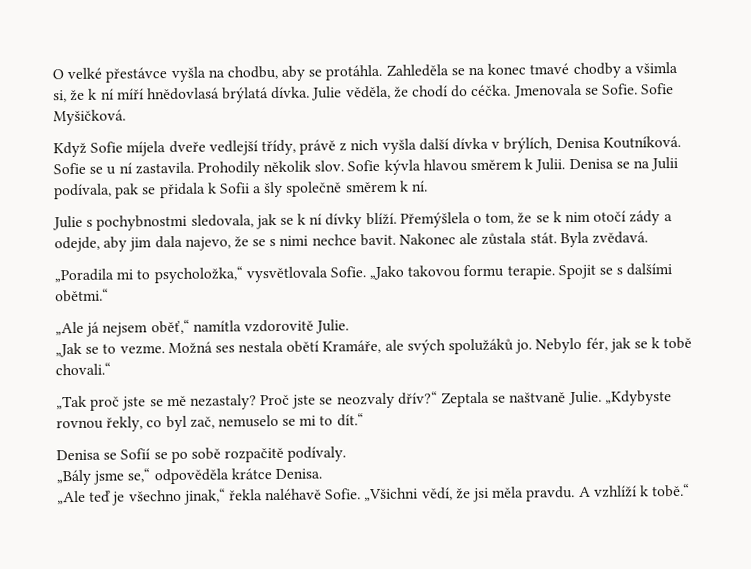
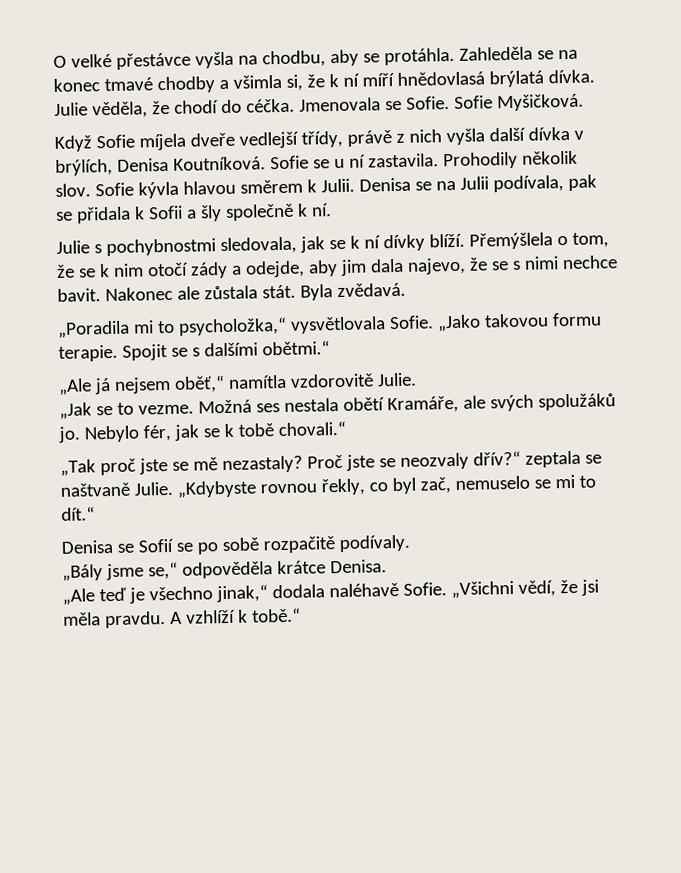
[344,181,398,193] směrem -> (294, 212) none
[441,391,491,408] Zeptala -> [524,450,581,468] zeptala
[228,489,263,501] řekla -> [271,584,325,599] dodala

